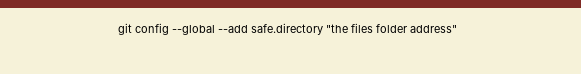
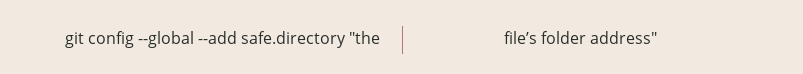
[350,23,373,33] files -> [503,31,537,44] file’s

